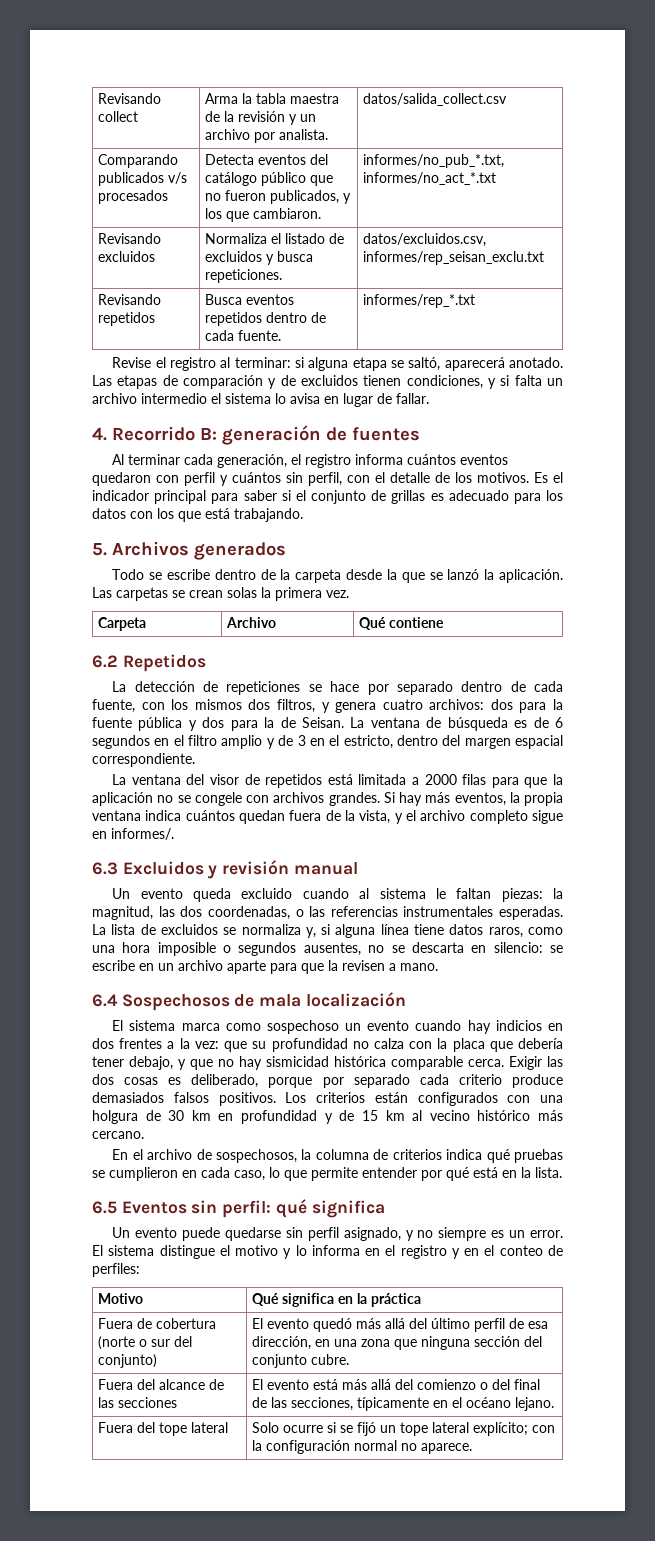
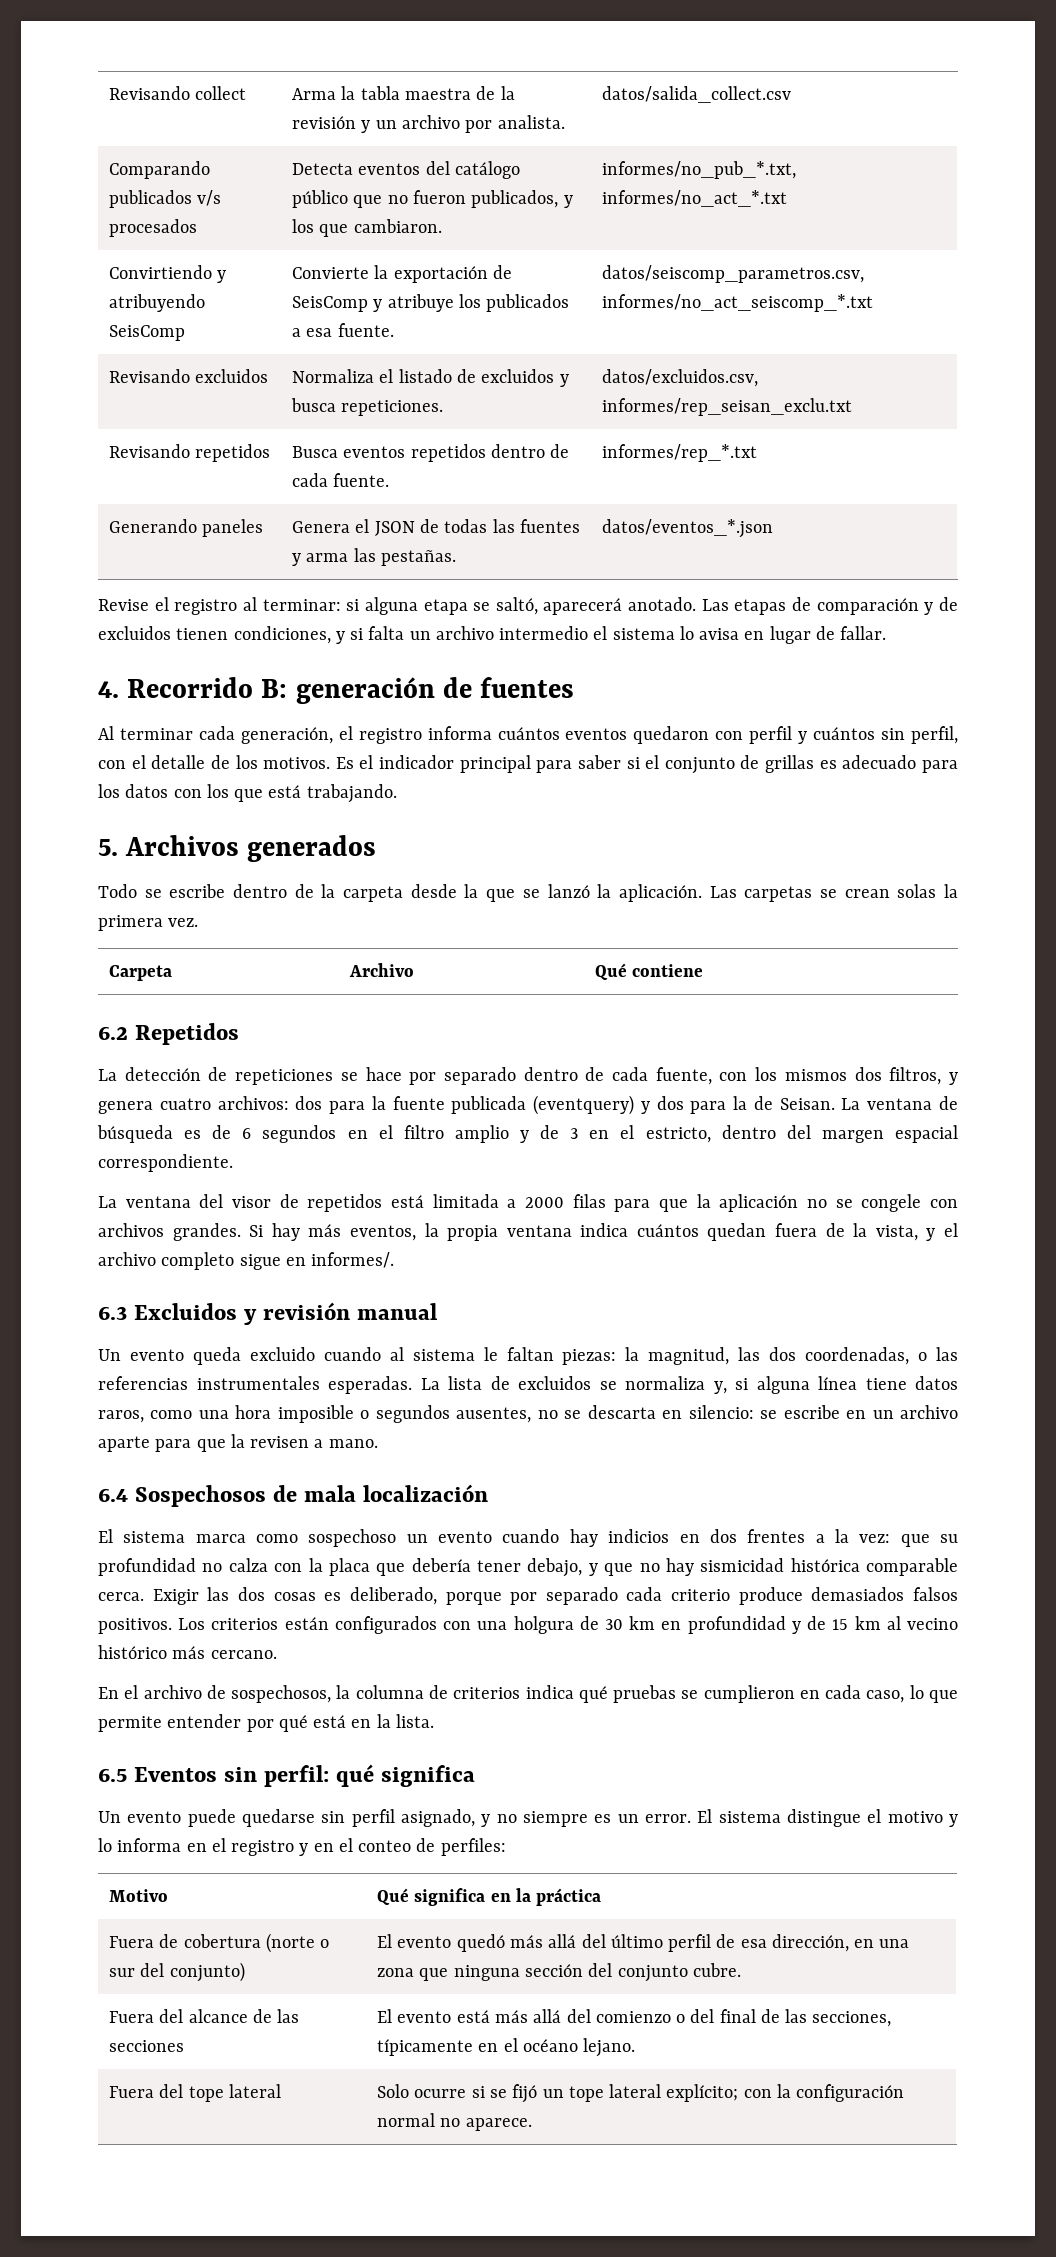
(496, 178) none -> [109,265,227,283] [109,294,206,312] [109,325,186,341] [292,265,512,283] [292,294,570,312] [292,323,394,337] [602,265,865,283] [602,294,874,312] // Convirtiendo y atribuyendo SeisComp | Convierte la exportación de SeisComp y atribuye los publicados a esa fuente. | datos/seiscomp_parametros.csv, informes/no_act_seiscomp_*.txt
(475, 301) none -> [109,519,264,537] [292,519,580,536] [292,548,456,566] [602,519,774,538] // Generando paneles | Genera el JSON de todas las fuentes y arma las pestañas. | datos/eventos_*.json
[138,717,183,731] pública -> [451,1095,635,1115] publicada (eventquery)

